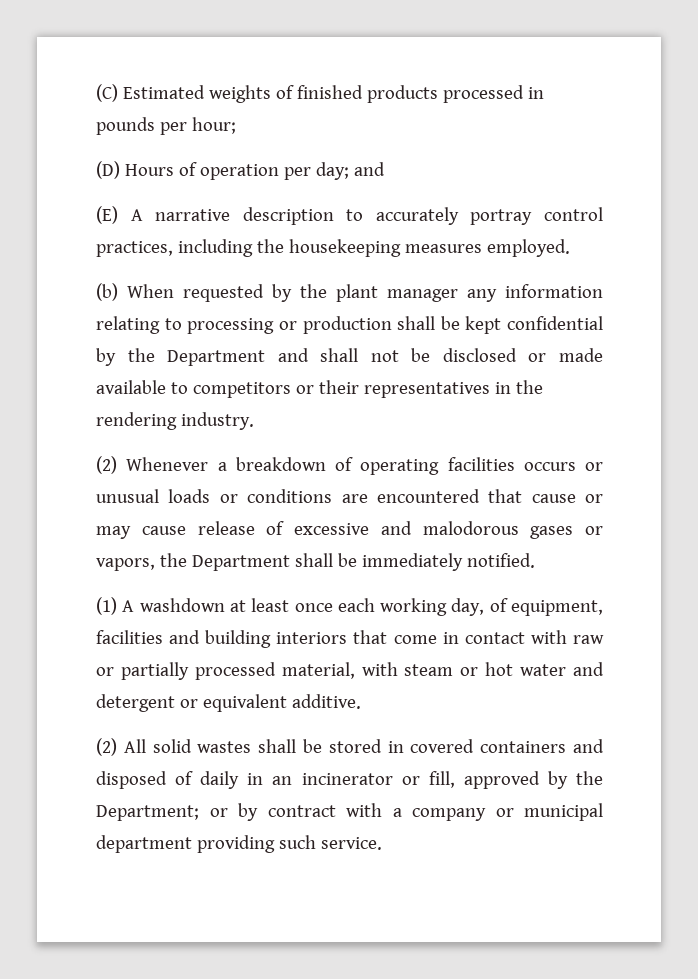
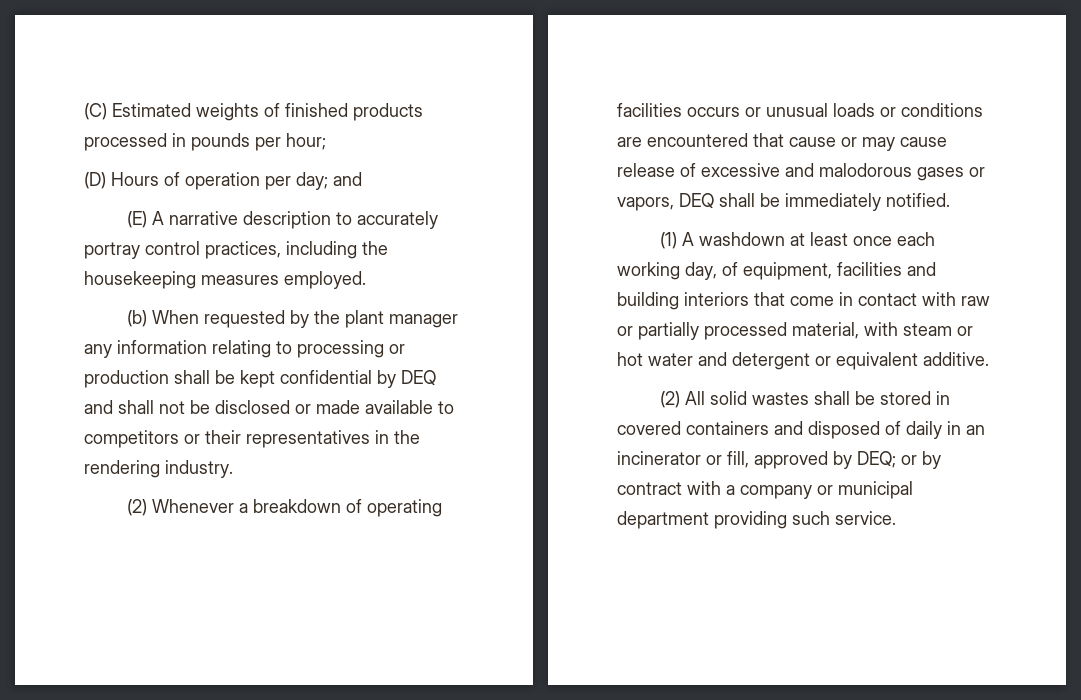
[127,348,266,366] the Department -> [401,370,436,386] DEQ
[159,553,290,571] the Department -> [679,193,714,209] DEQ
[576,771,604,785] [96,805,199,821] the Department; -> [857,451,896,468] DEQ;

